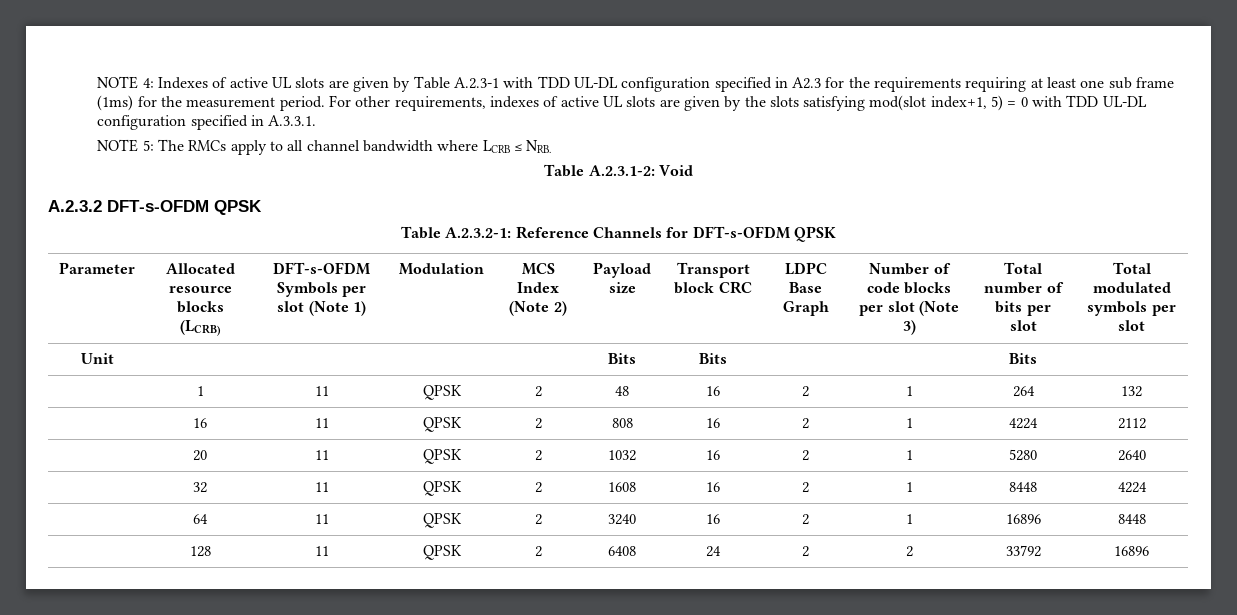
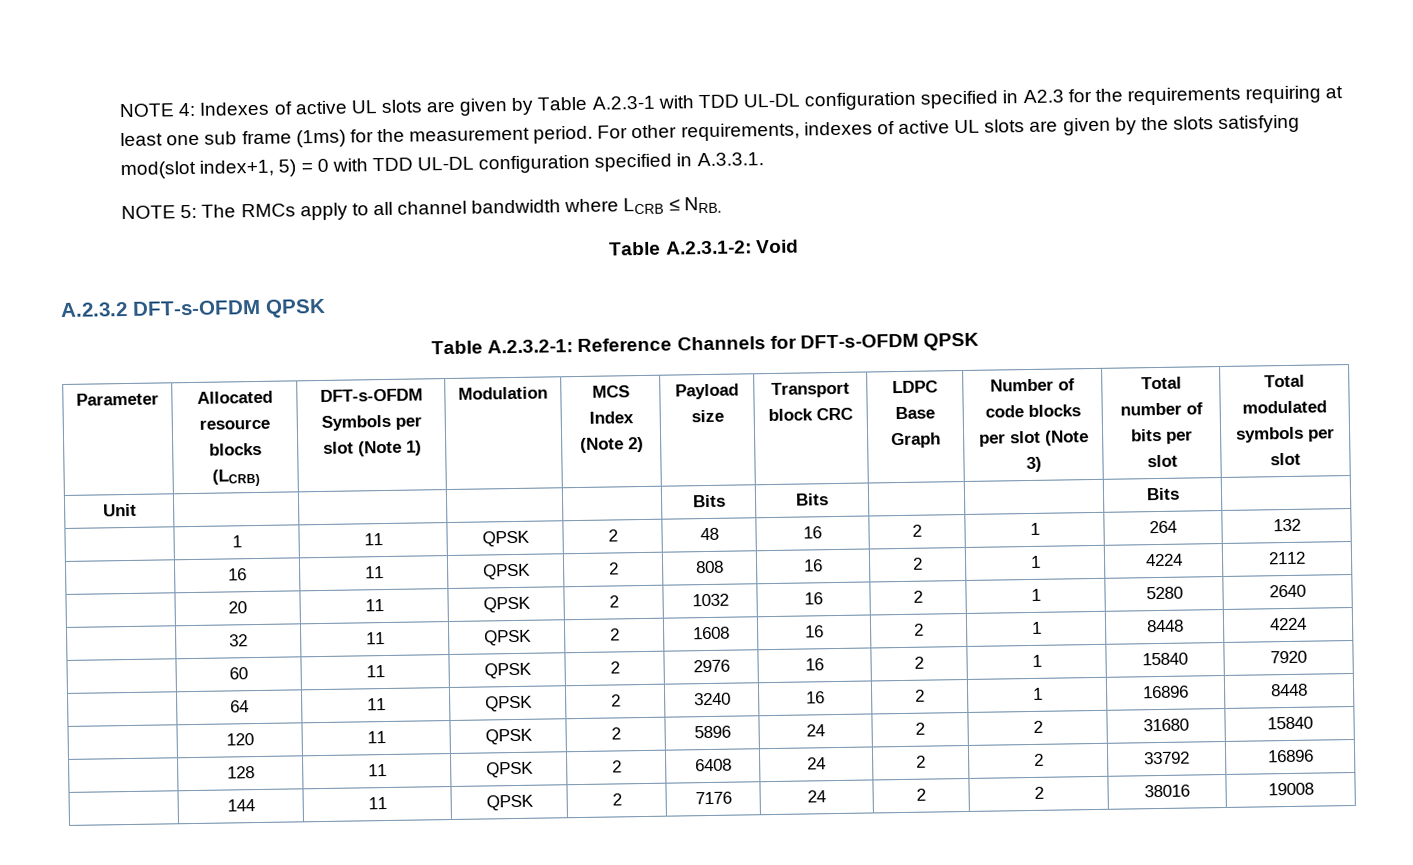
(1147, 487) none -> [229,667,248,680] [365,665,385,678] [483,662,532,679] [609,661,620,674] [692,659,730,673] [805,658,824,671] [914,656,924,669] [1031,654,1042,667] [1142,652,1188,666] [1270,650,1307,664] // | 60 | 11 | QPSK | 2 | 2976 | 16 | 2 | 1 | 15840 | 7920
(1146, 519) none -> [225,733,254,746] [366,731,386,744] [484,728,533,745] [610,727,621,740] [693,725,731,739] [806,724,825,737] [915,722,925,735] [1032,720,1043,733] [1143,718,1189,732] [1266,716,1313,730] // | 120 | 11 | QPSK | 2 | 5896 | 24 | 2 | 2 | 31680 | 15840
(1149, 551) none -> [226,799,255,812] [367,797,387,810] [485,794,534,811] [611,793,622,806] [694,791,732,805] [807,790,826,803] [916,788,926,801] [1033,786,1044,799] [1144,784,1190,798] [1267,782,1314,796] // | 144 | 11 | QPSK | 2 | 7176 | 24 | 2 | 2 | 38016 | 19008

